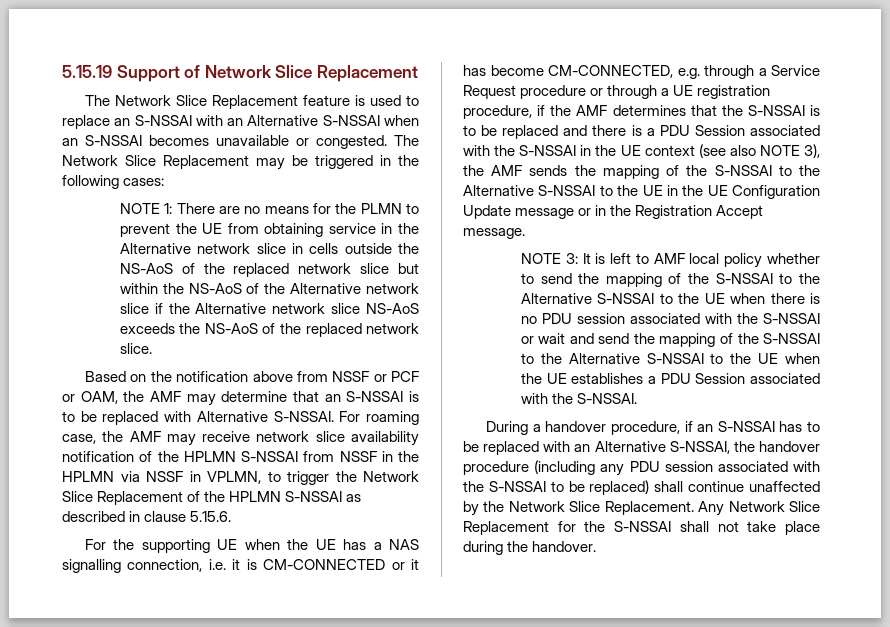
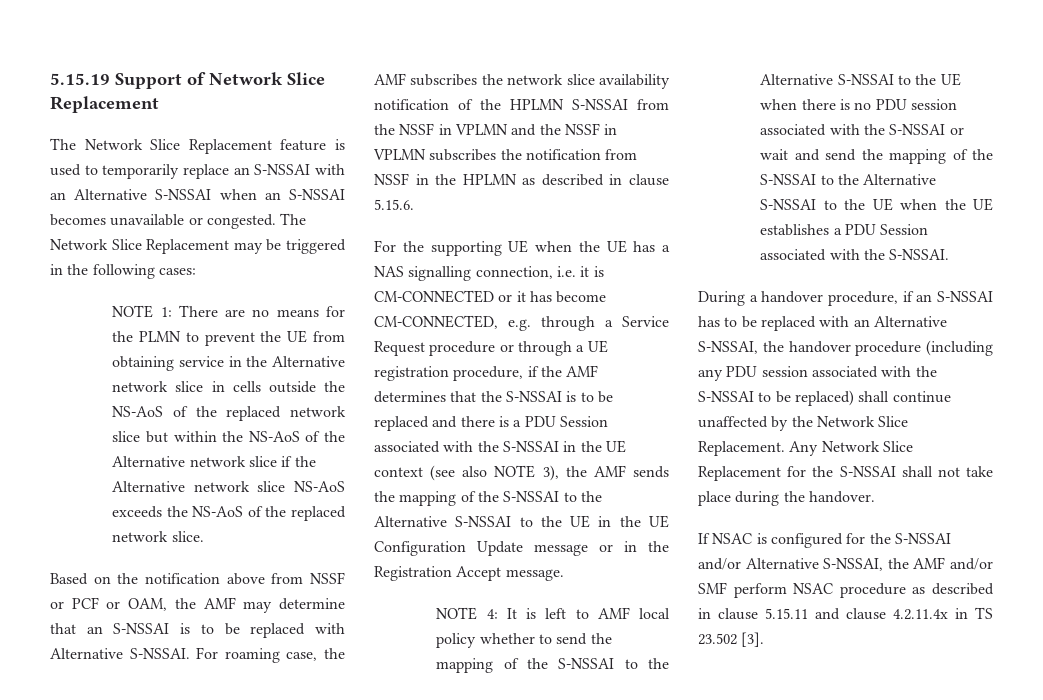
(420, 100) none -> [102,164,180,179] temporarily
[166,431,251,446] may receive -> [410,74,503,86] subscribes the
[339,451,419,462] [62,471,419,485] [62,491,343,505] NSSF in the HPLMN via NSSF in VPLMN, to trigger the Network Slice Replacement of the HPLMN S-NSSAI -> [374,123,618,136] [373,149,638,161] [374,173,517,185] the NSSF in VPLMN and the NSSF in VPLMN subscribes the notification from NSSF in the HPLMN
[565,253,578,264] 3: -> [486,609,498,619] 4:
(597, 546) none -> [698,533,951,548] [698,557,993,571] [698,582,994,598] [698,607,993,620] [698,632,765,647] // If NSAC is configured for the S-NSSAI and/or Alternative S-NSSAI, the AMF and/or SMF perform NSAC procedure as described in clause 5.15.11 and clause 4.2.11.4x in TS 23.502 [3].

